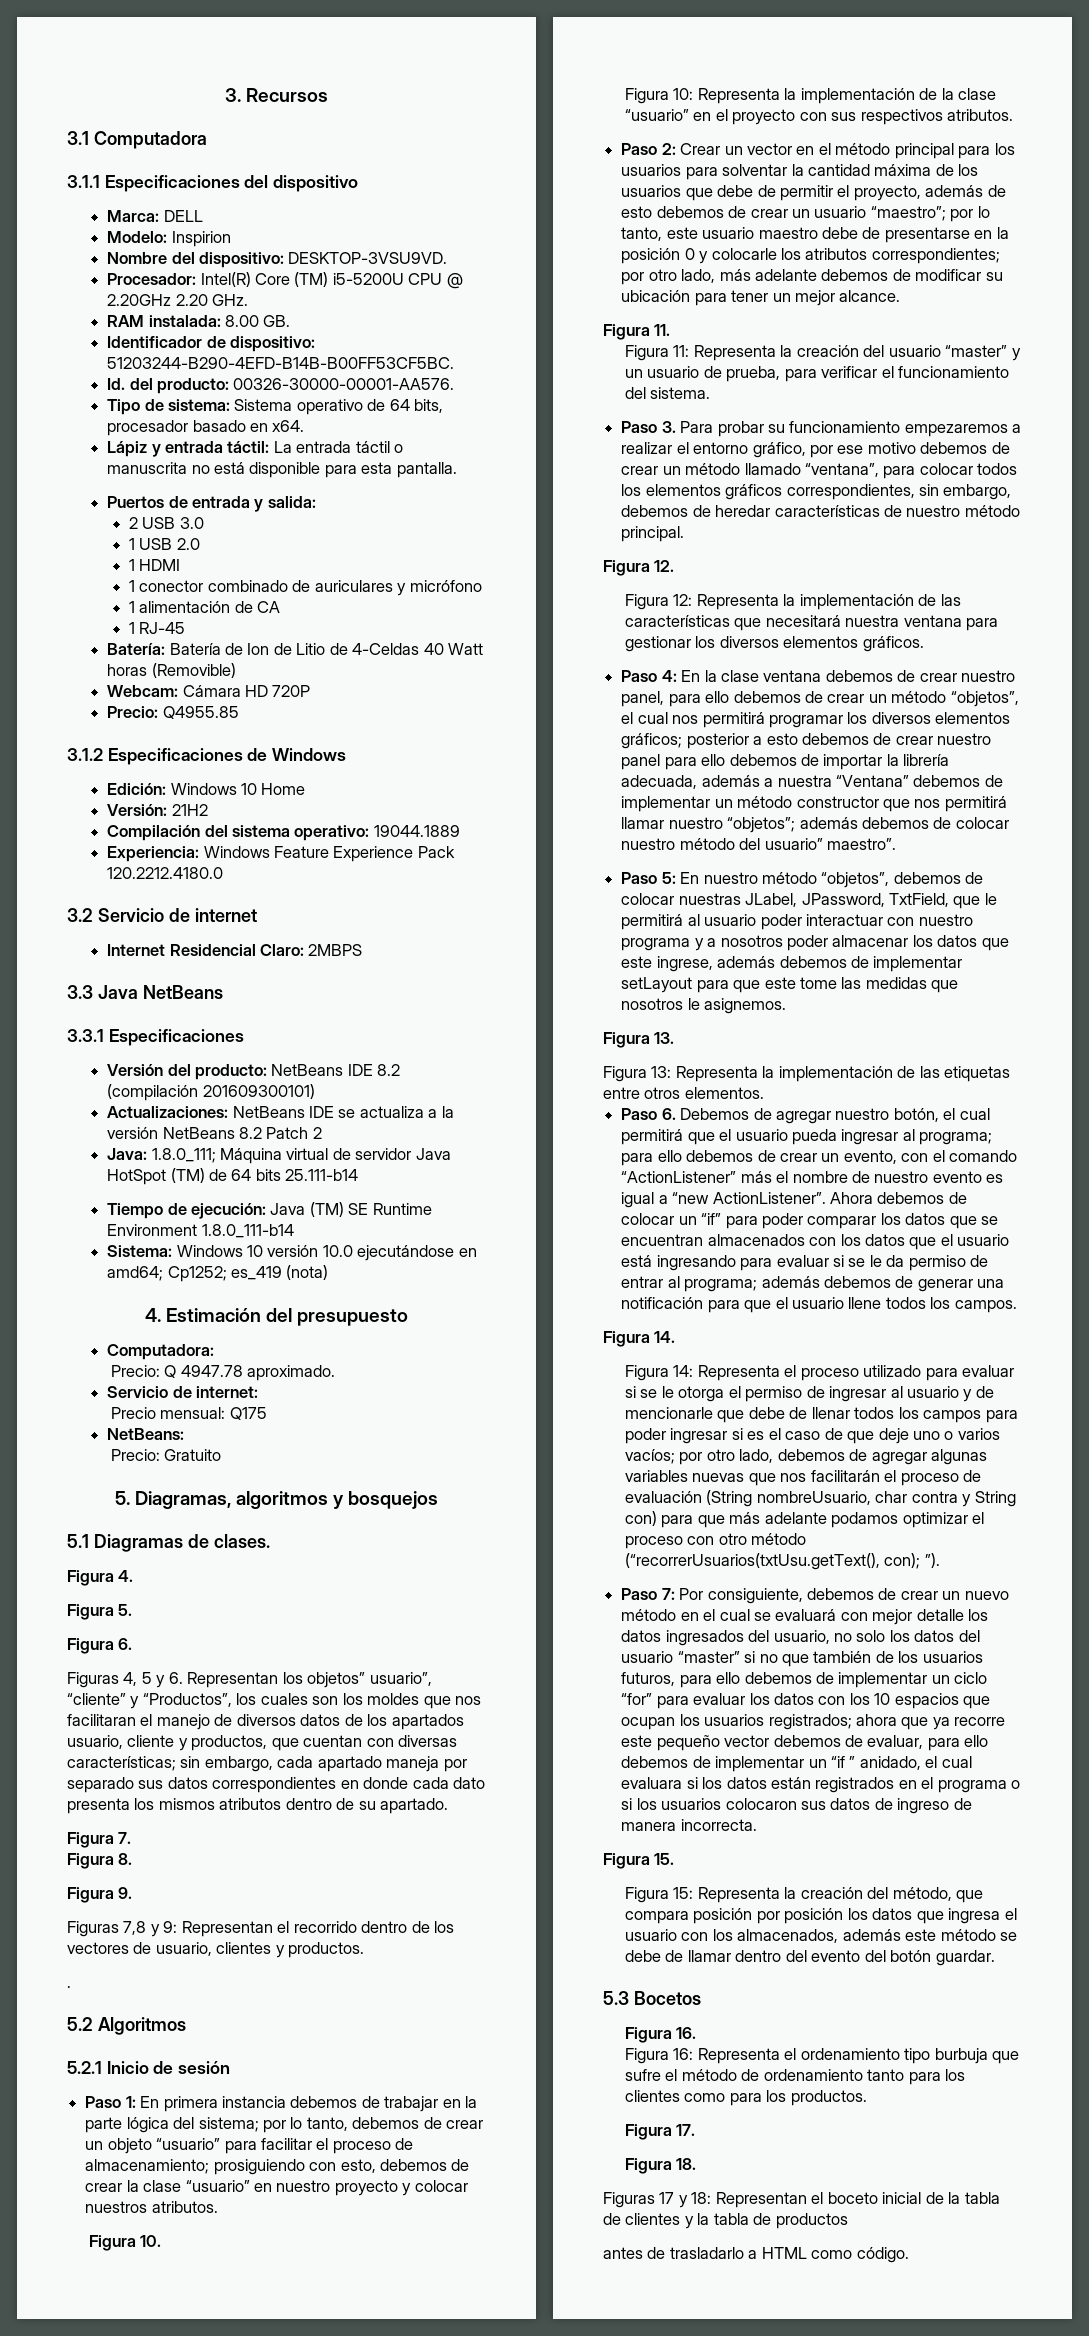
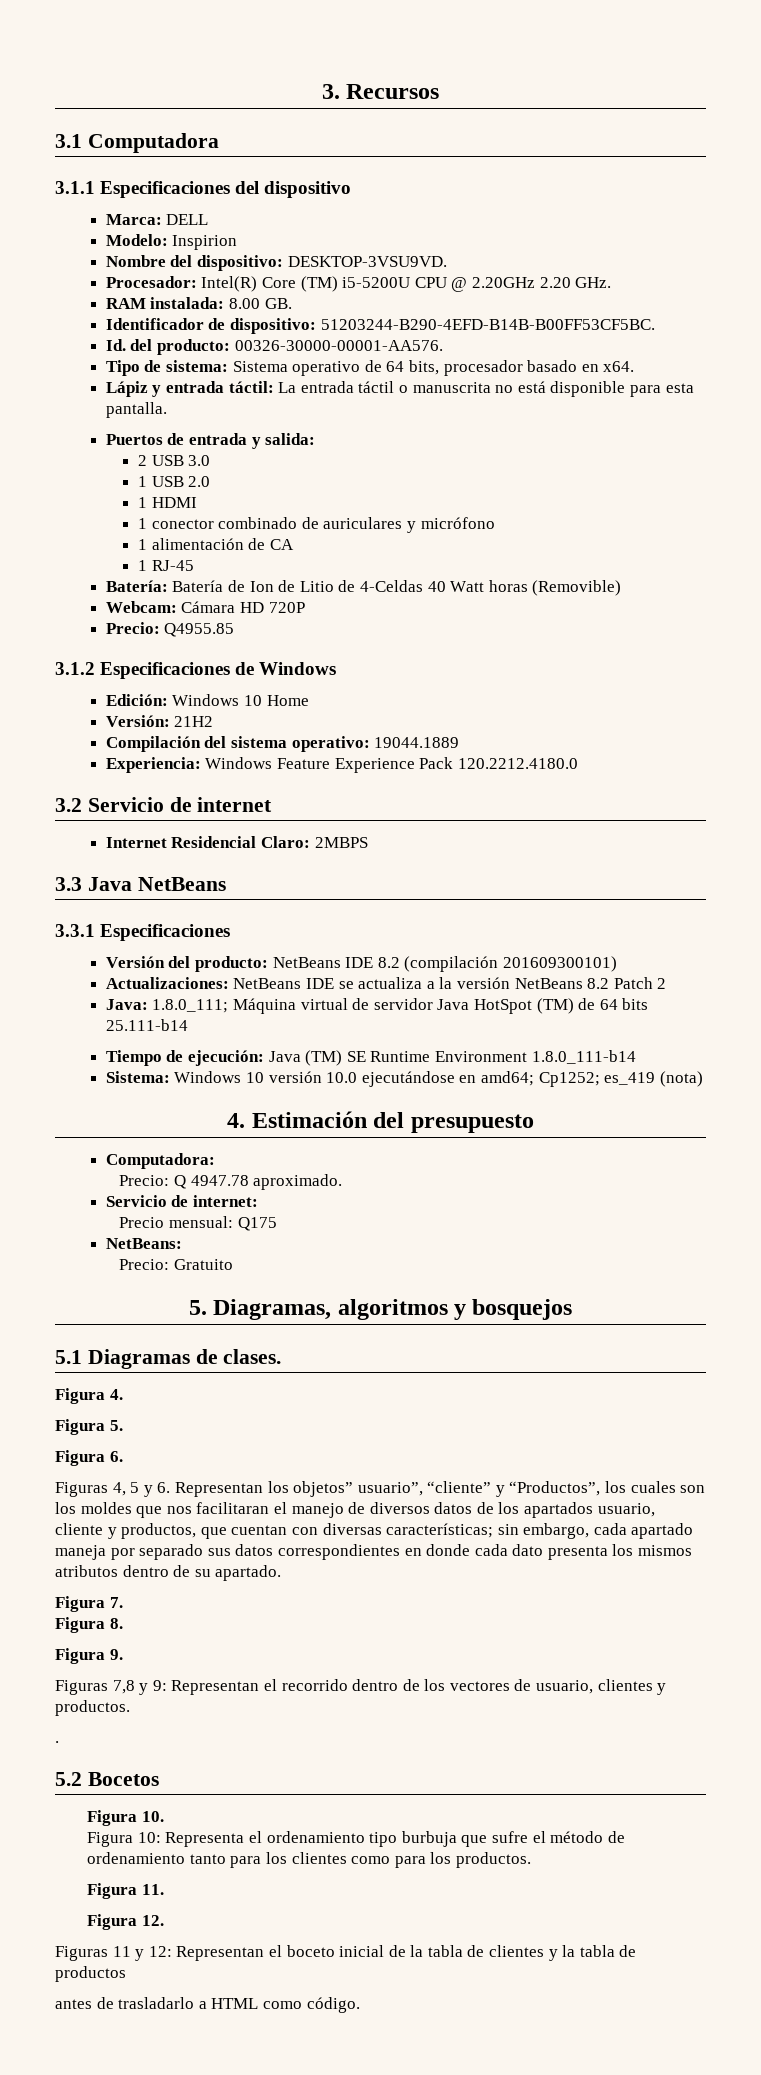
[97,2017,186,2035] [67,2061,231,2074] [85,2096,478,2112] [85,2117,484,2133] [85,2138,414,2154] [85,2159,470,2175] [85,2180,468,2196] [85,2201,218,2213] Algoritmos // 5.2.1 Inicio de sesión // Paso 1: En primera instancia debemos de trabajar en la parte lógica del sistema; por lo tanto, debemos de crear un objeto “usuario” para facilitar el proceso de almacenamiento; prosiguiendo con esto, debemos de crear la clase “usuario” en nuestro proyecto y colocar nuestros atributos. -> [87,1772,159,1786] Bocetos
[784,88,997,104] [624,109,1014,125] [621,143,1015,159] [621,164,979,180] [621,185,1006,201] [621,206,990,222] [621,227,1009,243] [621,248,1000,264] [621,269,1003,285] [621,290,901,306] [603,324,671,340] [624,345,1021,361] [624,366,1010,382] [624,387,711,399] [621,421,1022,437] [621,442,1010,458] [621,463,1018,479] [621,484,1012,500] [621,505,1020,517] [621,526,685,542] [603,560,675,576] [624,594,961,610] [624,615,999,631] [624,636,924,652] [621,670,1016,682] [621,691,1019,707] [621,712,1011,728] [621,733,992,749] [621,754,950,770] [621,775,1003,789] [621,796,1007,812] [621,817,1009,833] [621,838,896,850] [621,872,984,888] [621,893,997,909] [621,914,973,930] [621,935,1009,951] [621,956,963,972] [621,977,959,993] [621,998,787,1014] [603,1032,675,1048] [603,1066,1011,1082] [603,1087,764,1099] [621,1108,990,1124] [621,1129,993,1145] [621,1150,1018,1166] [621,1171,1004,1183] [621,1192,967,1208] [621,1213,999,1229] [621,1234,1010,1250] [621,1255,989,1271] [621,1276,1005,1292] [621,1297,1017,1313] [603,1331,676,1347] [624,1365,1015,1381] [624,1386,994,1402] [624,1407,1018,1423] [624,1428,1000,1444] [624,1449,988,1465] [624,1470,982,1486] [624,1490,1016,1507] [624,1511,985,1528] [624,1533,807,1549] [624,1553,940,1570] [621,1588,1009,1604] [621,1609,989,1625] [621,1630,980,1646] [621,1651,983,1667] [621,1672,988,1688] [621,1693,991,1709] [621,1714,1006,1730] [621,1735,989,1751] [621,1756,972,1772] [621,1777,1021,1793] [621,1798,972,1814] [621,1819,757,1831] [603,1853,675,1869] [624,1887,984,1903] [624,1908,1017,1924] [624,1929,1018,1943] [624,1950,995,1966] [603,1991,701,2005] [624,2027,697,2043] [624,2048,780,2064] la implementación de la clase “usuario” en el proyecto con sus respectivos atributos. // Paso 2: Crear un vector en el método principal para los usuarios para solventar la cantidad máxima de los usuarios que debe de permitir el proyecto, además de esto debemos de crear un usuario “maestro”; por lo tanto, este usuario maestro debe de presentarse en la posición 0 y colocarle los atributos correspondientes; por otro lado, más adelante debemos de modificar su ubicación para tener un mejor alcance. // Figura 11. // Figura 11: Representa la creación del usuario “master” y un usuario de prueba, para verificar el funcionamiento del sistema. // Paso 3. Para probar su funcionamiento empezaremos a realizar el entorno gráfico, por ese motivo debemos de crear un método llamado “ventana”, para colocar todos los elementos gráficos correspondientes, sin embargo, debemos de heredar características de nuestro método principal. // Figura 12. // Figura 12: Representa la implementación de las características que necesitará nuestra ventana para gestionar los diversos elementos gráficos. // Paso 4: En la clase ventana debemos de crear nuestro panel, para ello debemos de crear un método “objetos”, el cual nos permitirá programar los diversos elementos gráficos; posterior a esto debemos de crear nuestro panel para ello debemos de importar la librería adecuada, además a nuestra “Ventana” debemos de implementar un método constructor que nos permitirá llamar nuestro “objetos”; además debemos de colocar nuestro método del usuario” maestro”. // Paso 5: En nuestro método “objetos”, debemos de colocar nuestras JLabel, JPassword, TxtField, que le permitirá al usuario poder interactuar con nuestro programa y a nosotros poder almacenar los datos que este ingrese, además debemos de implementar setLayout para que este tome las medidas que nosotros le asignemos. // Figura 13. // Figura 13: Representa la implementación de las etiquetas entre otros elementos. // Paso 6. Debemos de agregar nuestro botón, el cual permitirá que el usuario pueda ingresar al programa; para ello debemos de crear un evento, con el comando “ActionListener” más el nombre de nuestro evento es igual a “new ActionListener”. Ahora debemos de colocar un “if” para poder comparar los datos que se encuentran almacenados con los datos que el usuario está ingresando para evaluar si se le da permiso de entrar al programa; además debemos de generar una notificación para que el usuario llene todos los campos. // Figura 14. // Figura 14: Representa el proceso utilizado para evaluar si se le otorga el permiso de ingresar al usuario y de mencionarle que debe de llenar todos los campos para poder ingresar si es el caso de que deje uno o varios vacíos; por otro lado, debemos de agregar algunas variables nuevas que nos facilitarán el proceso de evaluación (String nombreUsuario, char contra y String con) para que más adelante podamos optimizar el proceso con otro método (“recorrerUsuarios(txtUsu.getText(), con); ”). // Paso 7: Por consiguiente, debemos de crear un nuevo método en el cual se evaluará con mejor detalle los datos ingresados del usuario, no solo los datos del usuario “master” si no que también de los usuarios futuros, para ello debemos de implementar un ciclo “for” para evaluar los datos con los 10 espacios que ocupan los usuarios registrados; ahora que ya recorre este pequeño vector debemos de evaluar, para ello debemos de implementar un “if ” anidado, el cual evaluara si los datos están registrados en el programa o si los usuarios colocaron sus datos de ingreso de manera incorrecta. // Figura 15. // Figura 15: Representa la creación del método, que compara posición por posición los datos que ingresa el usuario con los almacenados, además este método se debe de llamar dentro del evento del botón guardar. // 5.3 Bocetos // Figura 16. // Figura 16: Representa -> (245, 1839) none
[676,2124,696,2136] [624,2158,697,2174] [603,2192,712,2208] 17. // Figura 18. // Figuras 17 y 18: -> [141,1884,164,1895] [87,1914,164,1930] [55,1946,172,1961] 11. // Figura 12. // Figuras 11 y 12:

